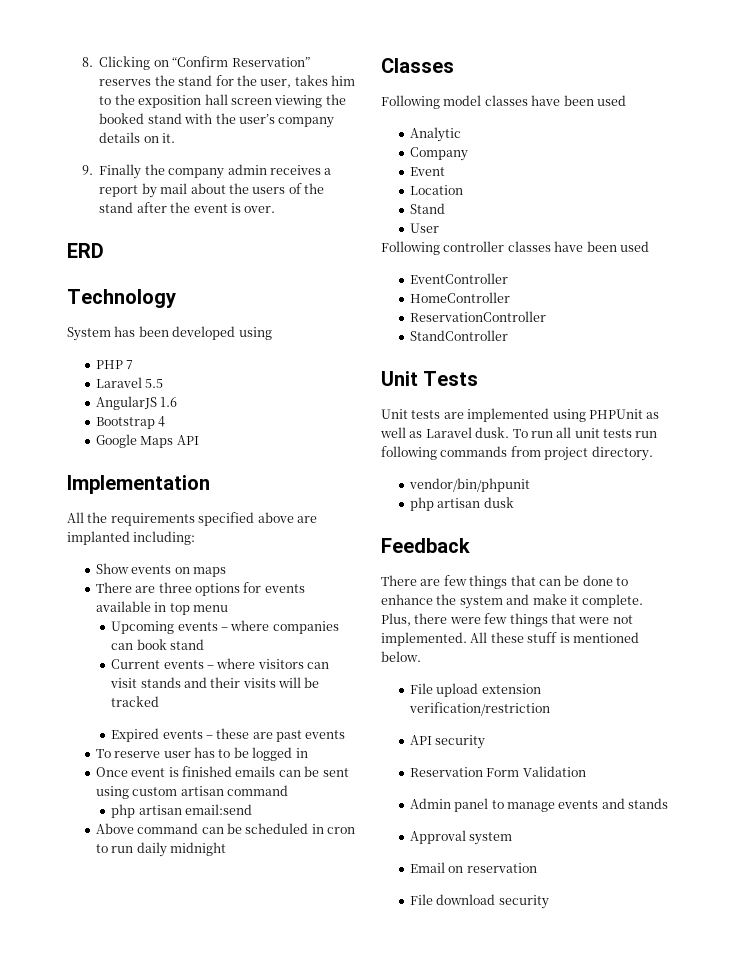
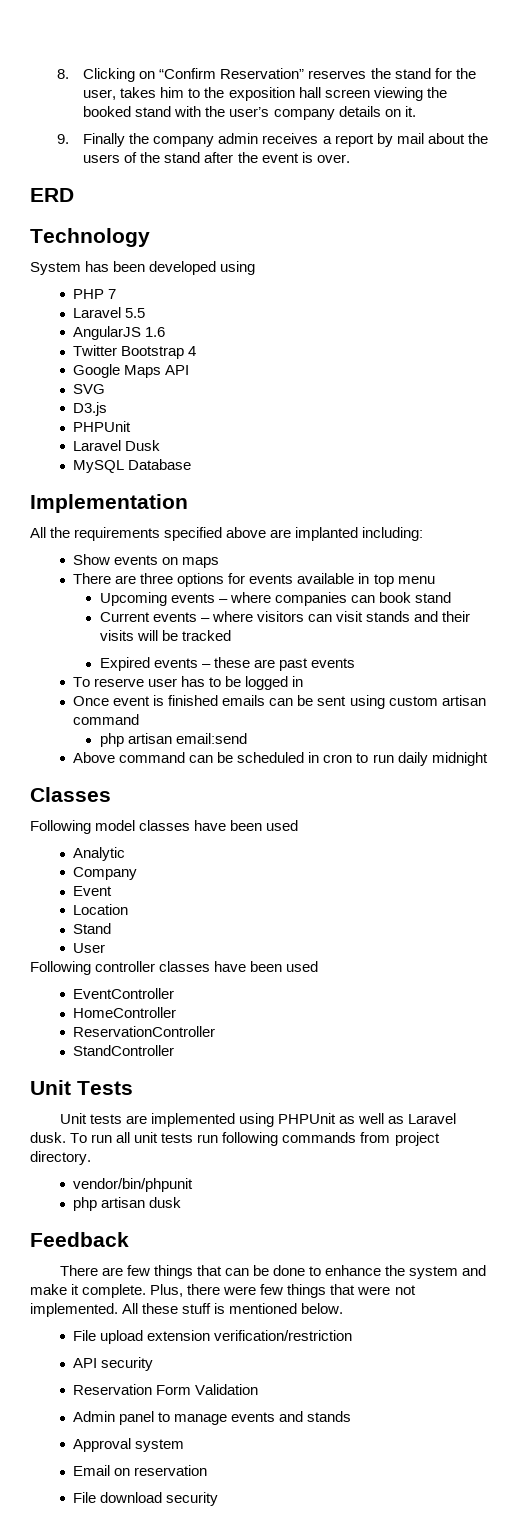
(178, 402) none -> [73,345,118,356] Twitter
(199, 440) none -> [73,384,106,394] [73,402,108,416] [73,421,132,432] [73,440,161,451] [73,459,192,473] // SVG // D3.js // PHPUnit // Laravel Dusk // MySQL Database

